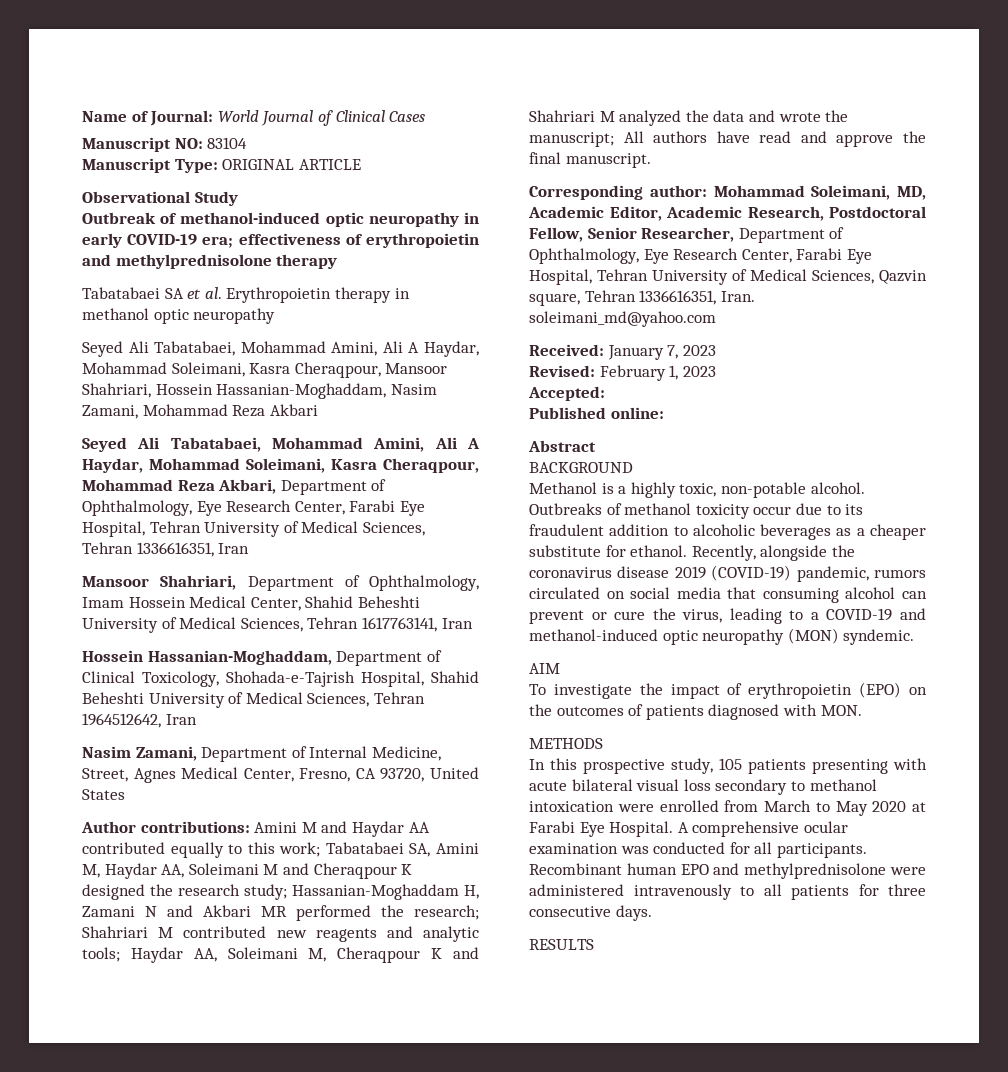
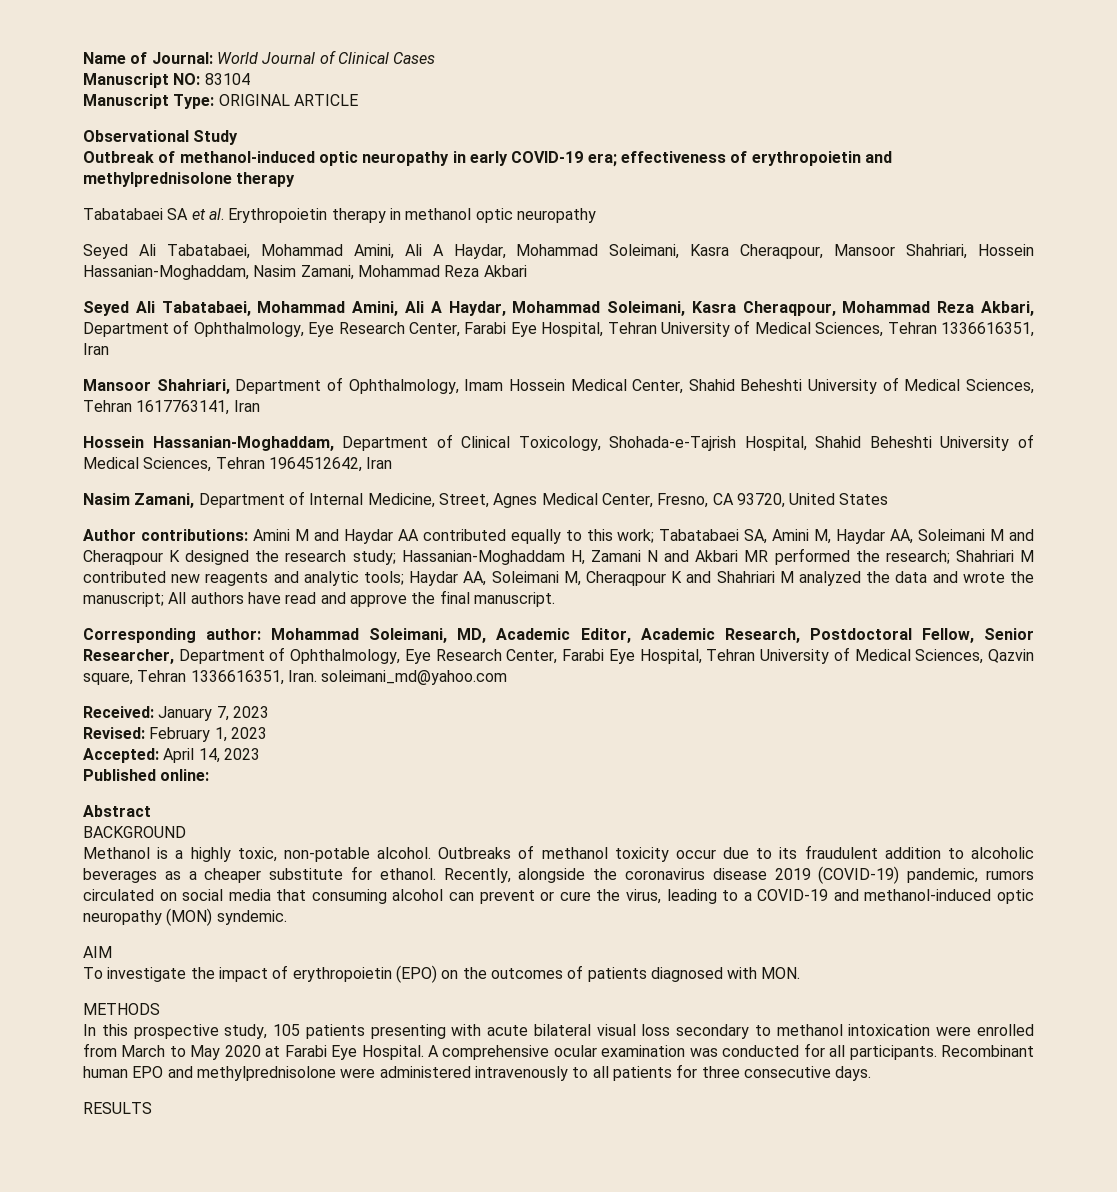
(605, 393) none -> [163,748,260,763] April 14, 2023

